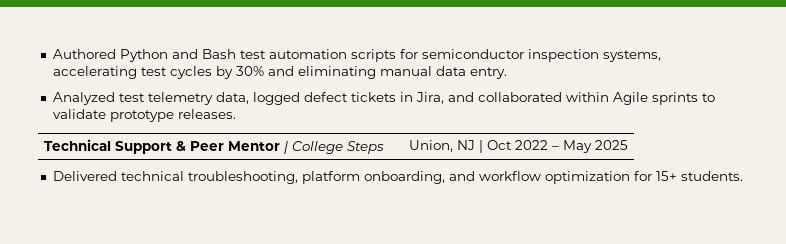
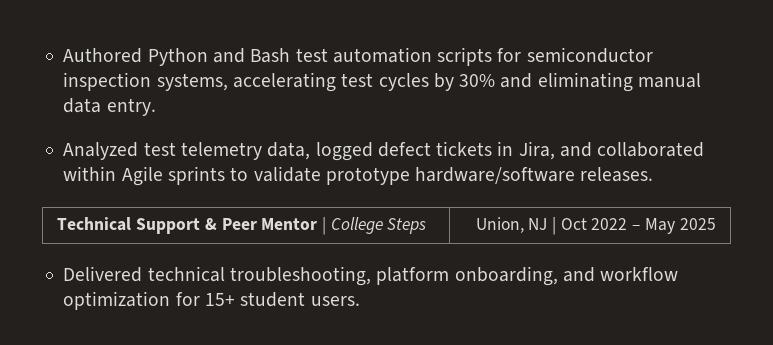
(174, 116) none -> [415,167,576,184] hardware/software
[680,171,743,181] students. -> [240,292,360,307] student users.

